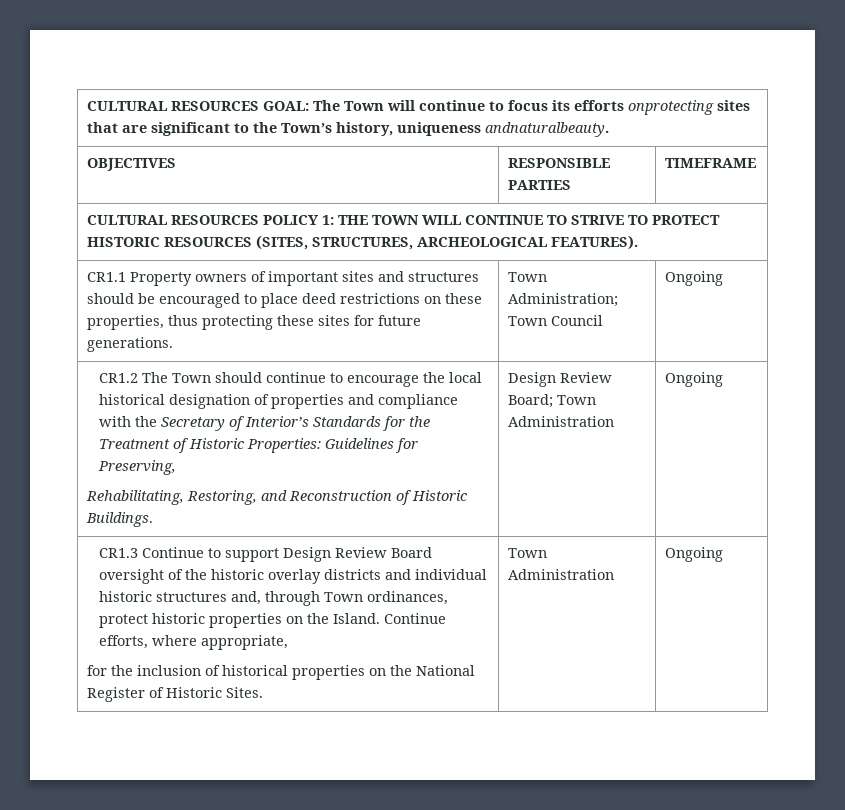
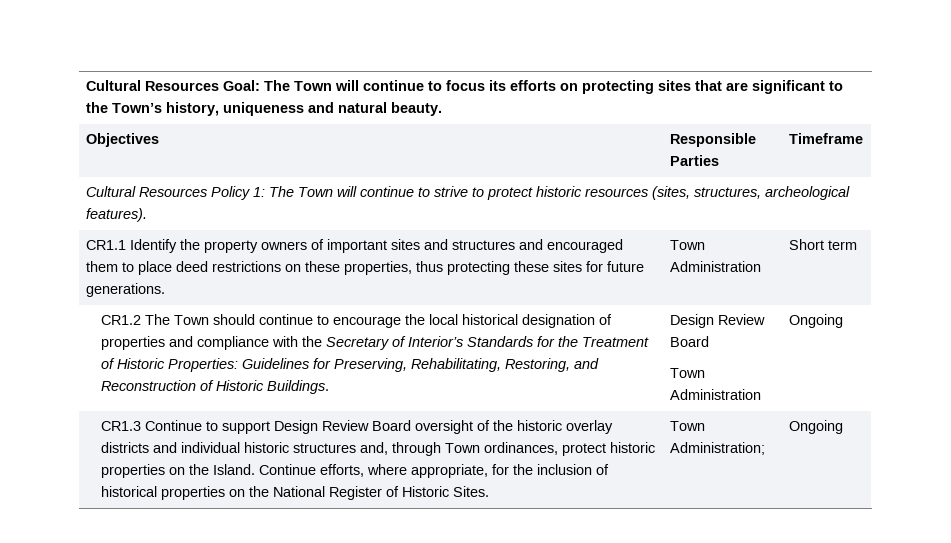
[86,101,309,111] CULTURAL RESOURCES GOAL: -> [85,80,260,91] Cultural Resources Goal:
[627,100,714,115] onprotecting -> [559,80,654,94] on protecting
[484,122,609,137] [86,158,176,171] [507,158,610,168] [507,180,571,190] [664,158,756,168] [86,215,720,225] [86,235,638,250] [86,272,192,286] andnaturalbeauty. // OBJECTIVES | RESPONSIBLE PARTIES | TIMEFRAME // CULTURAL RESOURCES POLICY 1: THE TOWN WILL CONTINUE TO STRIVE TO PROTECT HISTORIC RESOURCES (SITES, STRUCTURES, ARCHEOLOGICAL FEATURES). // CR1.1 Property -> [307,102,442,116] [85,133,159,147] [669,133,756,147] [669,155,719,166] [788,133,863,144] [85,186,850,200] [85,208,147,222] [85,239,258,253] and natural beauty. // Objectives | Responsible Parties | Timeframe // Cultural Resources Policy 1: The Town will continue to strive to protect historic resources (sites, structures, archeological features). // CR1.1 Identify the property
[86,293,240,308] should be encouraged -> [518,239,623,253] [85,261,118,272] and encouraged them
[507,293,618,307] [507,315,603,326] [664,271,723,286] Administration; Town Council | Ongoing -> [669,261,761,272] [788,239,857,250] Administration | Short term
(176, 467) // -> (408, 365) none
[507,394,553,408] Board; -> [669,336,709,347] Board //
(288, 642) // -> (489, 471) none
[507,569,614,580] Administration -> [669,442,765,455] Administration;

